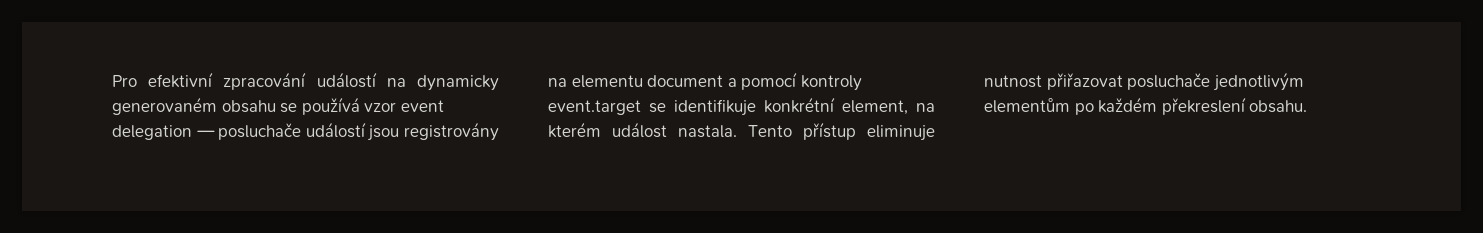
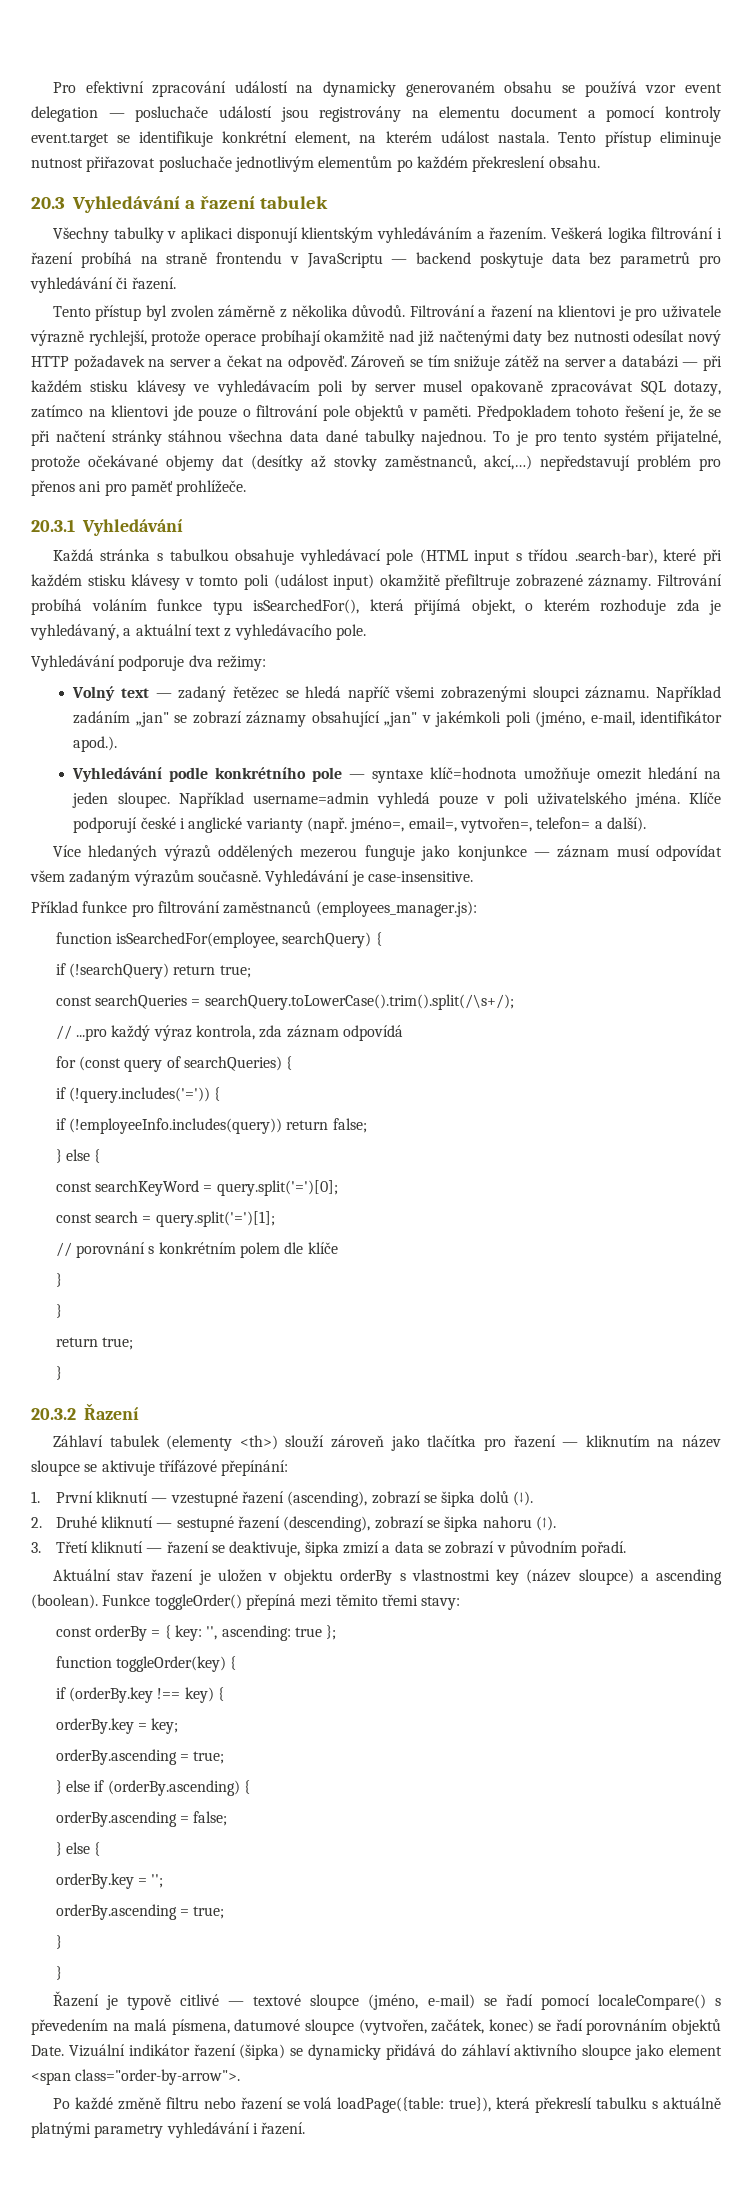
(1308, 106) none -> [31,195,328,213] [52,227,723,243] [31,252,721,268] [30,277,176,293] [52,305,722,321] [30,330,722,346] [31,355,722,371] [31,380,721,396] [31,405,721,421] [31,430,722,446] [31,455,721,471] [31,480,247,496] [31,519,183,536] [52,549,722,565] [31,574,722,590] [31,599,721,615] [30,624,366,640] [31,655,266,671] [72,686,721,702] [73,711,723,727] [73,736,118,752] [72,767,721,783] [72,792,721,808] [73,817,646,833] [52,845,722,861] [30,870,473,886] [31,901,477,917] [55,932,382,948] [55,963,251,979] [55,994,514,1010] [55,1025,404,1041] [55,1056,293,1072] [55,1087,221,1103] [55,1118,367,1134] [55,1149,101,1163] [55,1180,338,1196] [55,1211,275,1227] [55,1242,338,1258] [55,1273,62,1287] [55,1304,62,1318] [55,1337,134,1350] [55,1366,62,1380] [31,1403,139,1420] [52,1435,722,1451] [31,1460,289,1476] [31,1491,534,1507] [31,1516,557,1532] [31,1541,627,1557] [52,1569,722,1585] [31,1594,461,1610] [55,1625,337,1641] [55,1656,237,1672] [55,1687,225,1703] [55,1718,179,1734] [55,1749,225,1765] [55,1780,251,1796] [55,1811,228,1827] [55,1842,101,1856] [55,1873,164,1889] [55,1904,225,1920] [55,1935,62,1949] [55,1966,62,1980] [52,1991,721,2010] [31,2019,722,2035] [31,2044,722,2060] [31,2069,241,2085] [52,2097,722,2113] [31,2122,306,2138] // 20.3 Vyhledávání a řazení tabulek // Všechny tabulky v aplikaci disponují klientským vyhledáváním a řazením. Veškerá logika filtrování i řazení probíhá na straně frontendu v JavaScriptu — backend poskytuje data bez parametrů pro vyhledávání či řazení. // Tento přístup byl zvolen záměrně z několika důvodů. Filtrování a řazení na klientovi je pro uživatele výrazně rychlejší, protože operace probíhají okamžitě nad již načtenými daty bez nutnosti odesílat nový HTTP požadavek na server a čekat na odpověď. Zároveň se tím snižuje zátěž na server a databázi — při každém stisku klávesy ve vyhledávacím poli by server musel opakovaně zpracovávat SQL dotazy, zatímco na klientovi jde pouze o filtrování pole objektů v paměti. Předpokladem tohoto řešení je, že se při načtení stránky stáhnou všechna data dané tabulky najednou. To je pro tento systém přijatelné, protože očekávané objemy dat (desítky až stovky zaměstnanců, akcí,…) nepředstavují problém pro přenos ani pro paměť prohlížeče. // 20.3.1 Vyhledávání // Každá stránka s tabulkou obsahuje vyhledávací pole (HTML input s třídou .search-bar), které při každém stisku klávesy v tomto poli (událost input) okamžitě přefiltruje zobrazené záznamy. Filtrování probíhá voláním funkce typu isSearchedFor(), která přijímá objekt, o kterém rozhoduje zda je vyhledávaný, a aktuální text z vyhledávacího pole. // Vyhledávání podporuje dva režimy: // Volný text — zadaný řetězec se hledá napříč všemi zobrazenými sloupci záznamu. Například zadáním „jan" se zobrazí záznamy obsahující „jan" v jakémkoli poli (jméno, e-mail, identifikátor apod.). // Vyhledávání podle konkrétního pole — syntaxe klíč=hodnota umožňuje omezit hledání na jeden sloupec. Například username=admin vyhledá pouze v poli uživatelského jména. Klíče podporují české i anglické varianty (např. jméno=, email=, vytvořen=, telefon= a další). // Více hledaných výrazů oddělených mezerou funguje jako konjunkce — záznam musí odpovídat všem zadaným výrazům současně. Vyhledávání je case-insensitive. // Příklad funkce pro filtrování zaměstnanců (employees_manager.js): // function isSearchedFor(employee, searchQuery) { // if (!searchQuery) return true; // const searchQueries = searchQuery.toLowerCase().trim().split(/\s+/); // // ...pro každý výraz kontrola, zda záznam odpovídá // for (const query of searchQueries) { // if (!query.includes('=')) { // if (!employeeInfo.includes(query)) return false; // } else { // const searchKeyWord = query.split('=')[0]; // const search = query.split('=')[1]; // // porovnání s konkrétním polem dle klíče // } // } // return true; // } // 20.3.2 Řazení // Záhlaví tabulek (elementy <th>) slouží zároveň jako tlačítka pro řazení — kliknutím na název sloupce se aktivuje třífázové přepínání: // 1. První kliknutí — vzestupné řazení (ascending), zobrazí se šipka dolů (↓). // 2. Druhé kliknutí — sestupné řazení (descending), zobrazí se šipka nahoru (↑). // 3. Třetí kliknutí — řazení se deaktivuje, šipka zmizí a data se zobrazí v původním pořadí. // Aktuální stav řazení je uložen v objektu orderBy s vlastnostmi key (název sloupce) a ascending (boolean). Funkce toggleOrder() přepíná mezi těmito třemi stavy: // const orderBy = { key: '', ascending: true }; // function toggleOrder(key) { // if (orderBy.key !== key) { // orderBy.key = key; // orderBy.ascending = true; // } else if (orderBy.ascending) { // orderBy.ascending = false; // } else { // orderBy.key = ''; // orderBy.ascending = true; // } // } // Řazení je typově citlivé — textové sloupce (jméno, e-mail) se řadí pomocí localeCompare() s převedením na malá písmena, datumové sloupce (vytvořen, začátek, konec) se řadí porovnáním objektů Date. Vizuální indikátor řazení (šipka) se dynamicky přidává do záhlaví aktivního sloupce jako element <span class="order-by-arrow">. // Po každé změně filtru nebo řazení se volá loadPage({table: true}), která překreslí tabulku s aktuálně platnými parametry vyhledávání i řazení.

